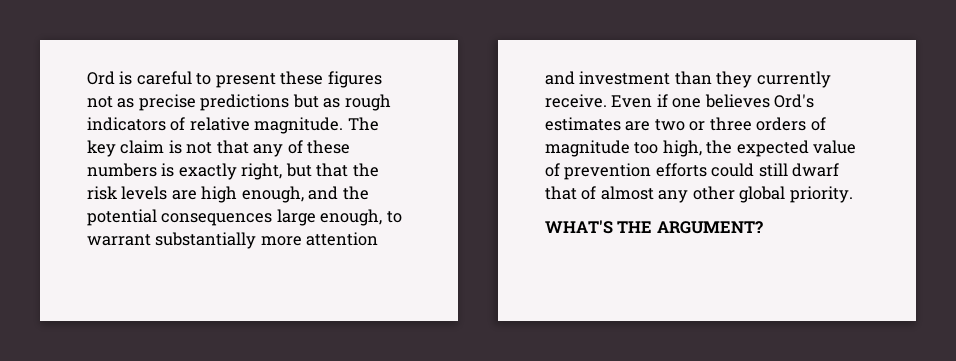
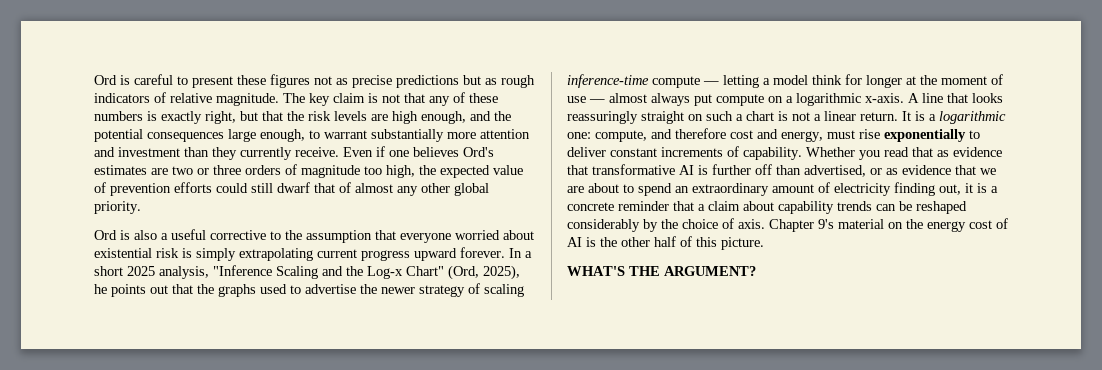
(853, 194) none -> [94,229,534,243] [94,247,532,261] [94,265,520,280] [94,283,524,297] [567,74,1003,88] [567,93,1003,106] [567,111,1006,124] [567,128,980,142] [567,146,1002,160] [567,164,996,177] [567,182,998,196] [567,201,967,214] [567,218,1008,232] [567,236,764,250] // Ord is also a useful corrective to the assumption that everyone worried about existential risk is simply extrapolating current progress upward forever. In a short 2025 analysis, "Inference Scaling and the Log-x Chart" (Ord, 2025), he points out that the graphs used to advertise the newer strategy of scaling inference-time compute — letting a model think for longer at the moment of use — almost always put compute on a logarithmic x-axis. A line that looks reassuringly straight on such a chart is not a linear return. It is a logarithmic one: compute, and therefore cost and energy, must rise exponentially to deliver constant increments of capability. Whether you read that as evidence that transformative AI is further off than advertised, or as evidence that we are about to spend an extraordinary amount of electricity finding out, it is a concrete reminder that a claim about capability trends can be reshaped considerably by the choice of axis. Chapter 9's material on the energy cost of AI is the other half of this picture.

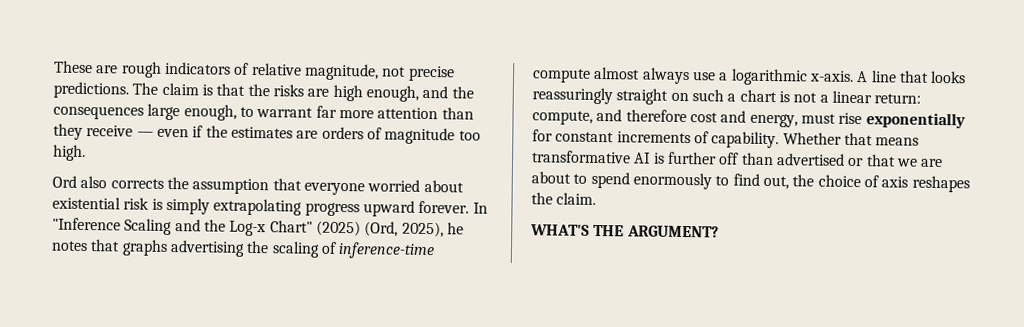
[94,74,535,88] [94,92,498,106] [94,111,367,124] Ord is careful to present these figures not as precise predictions but as rough indicators of relative magnitude. The key claim is not that any of these numbers is exactly right, but that the risk levels -> [54,60,455,82] [53,81,304,99] These are rough indicators of relative magnitude, not precise predictions. The claim is that the risks
[94,129,143,142] potential -> (474, 92) none
[371,129,444,142] substantially -> [315,105,337,118] far
[94,146,494,160] [94,164,523,178] [94,182,489,196] [94,201,141,214] [94,229,281,240] and investment than they currently receive. Even if one believes Ord's estimates are two or three orders of magnitude too high, the expected value of prevention efforts could still dwarf that of almost any other global priority. // Ord is also a useful corrective to -> [441,107,474,120] [53,123,481,145] [53,144,86,162] [52,175,164,189] than they receive — even if the estimates are orders of magnitude too high. // Ord also corrects
[317,249,357,258] current -> (303, 207) none
[525,251,532,258] [94,266,209,279] a short 2025 analysis, -> (488, 208) none
(444, 271) none -> [315,220,361,237] (2025)
[111,283,524,297] [567,74,1003,88] [567,93,783,106] points out that the graphs used to advertise the newer strategy of scaling inference-time compute — letting a model think for longer at the moment of use — almost always put compute on -> [51,239,436,260] [532,66,716,85] notes that graphs advertising the scaling of inference-time compute almost always use
[860,111,1006,124] [567,132,591,139] return. It is a logarithmic one: -> [874,93,922,104] return:
[969,130,980,139] [567,147,606,157] to deliver -> [532,129,553,142] for
[859,147,1002,160] [567,165,588,175] you read that as evidence that -> [843,132,920,146] that means
[804,165,951,177] advertised, or as evidence -> [775,153,865,167] advertised or
[675,182,998,196] [567,201,967,214] [567,218,1008,232] [567,236,764,250] an extraordinary amount of electricity finding out, it is a concrete reminder that a claim about capability trends can be reshaped considerably by the choice of axis. Chapter 9's material on the energy cost of AI is the other half of this picture. -> [632,172,970,193] [531,192,597,205] enormously to find out, the choice of axis reshapes the claim.

